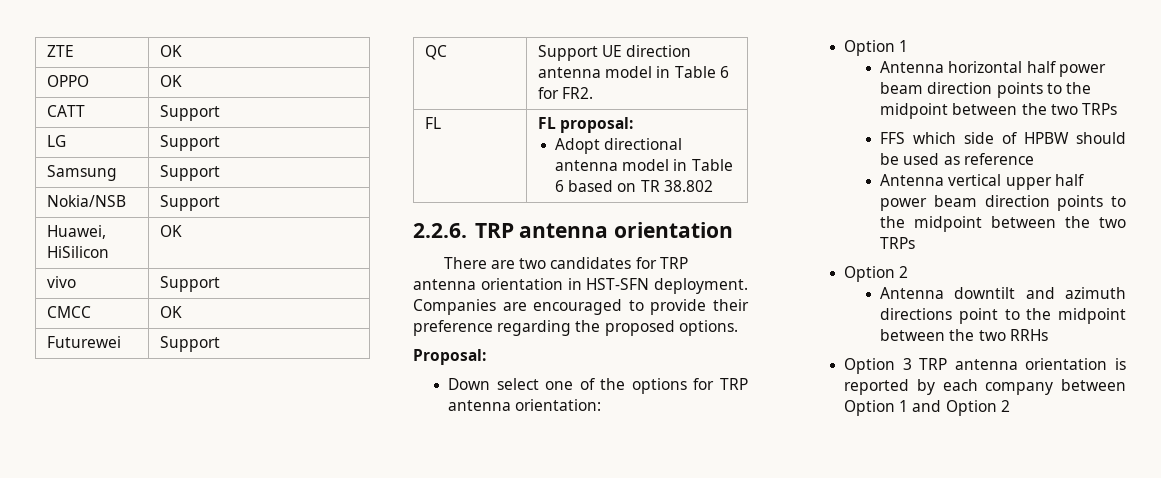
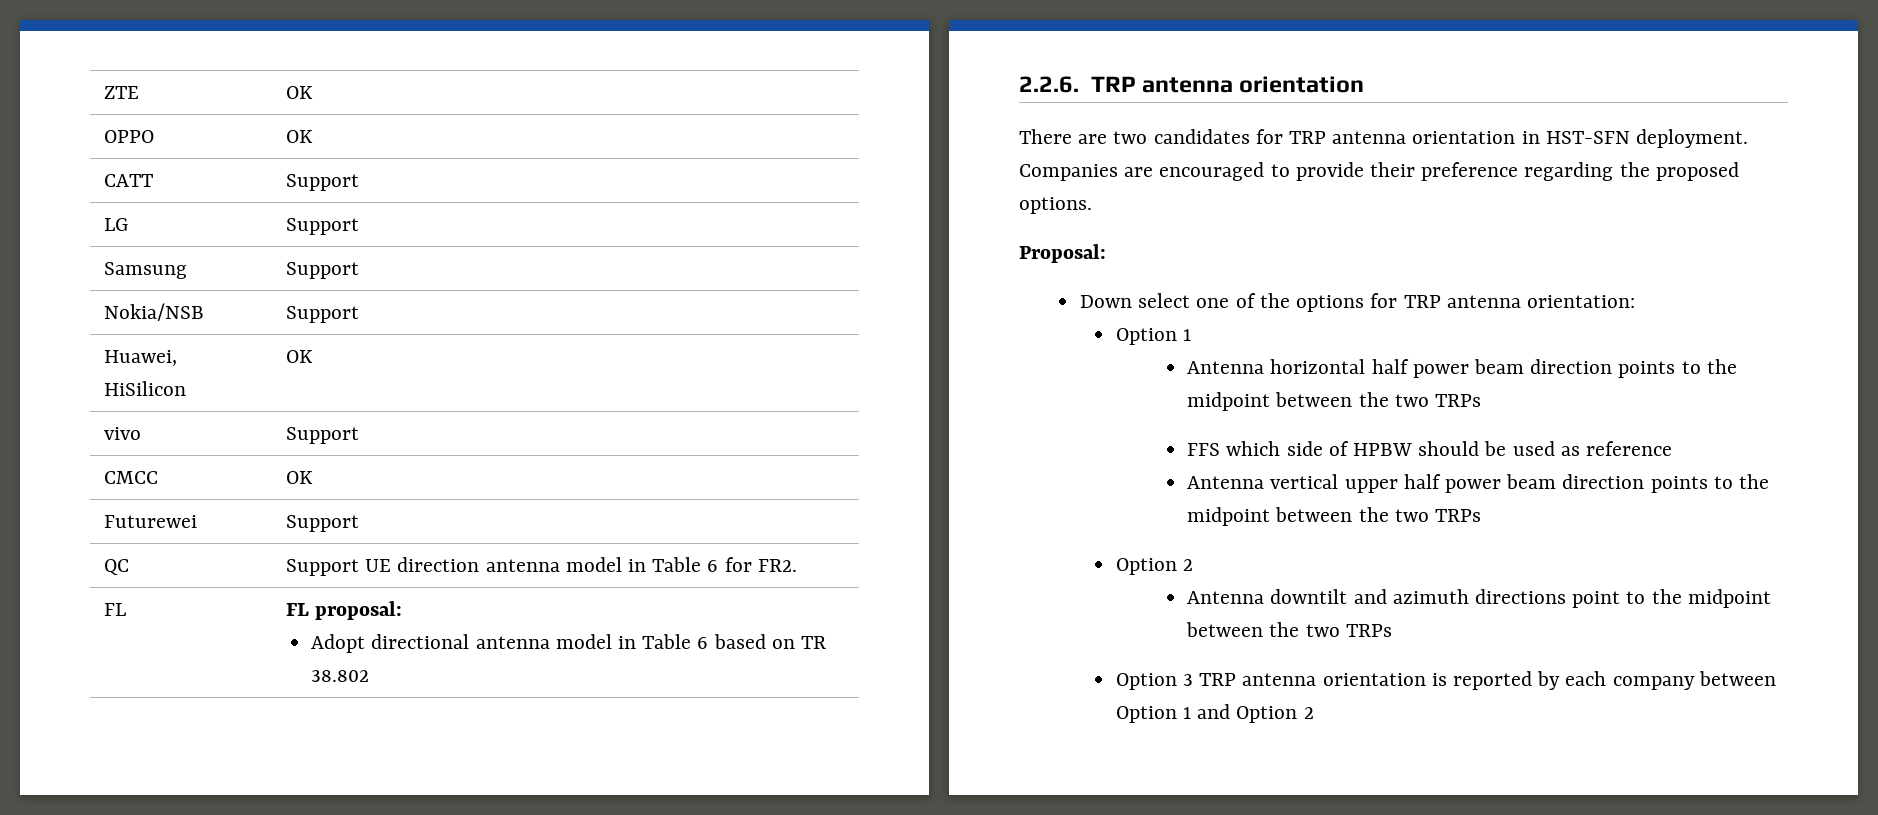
[1009,329,1048,341] RRHs -> [1345,624,1392,637] TRPs

